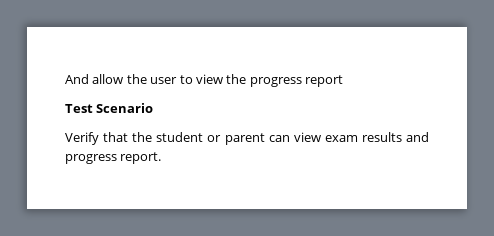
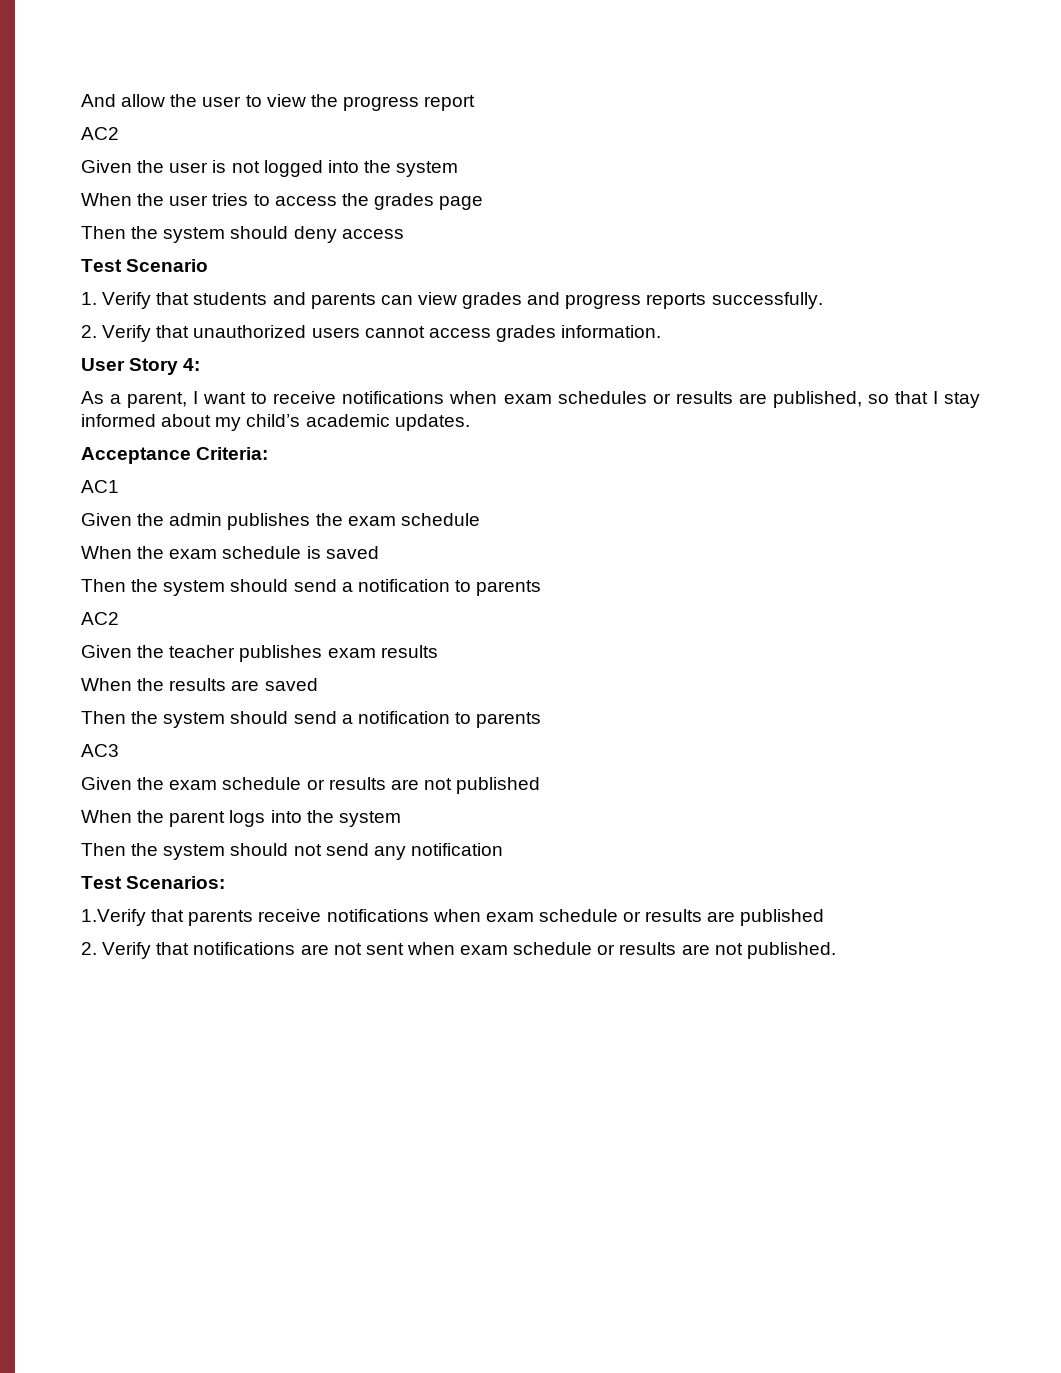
(343, 81) none -> [81,127,119,140] [81,160,459,177] [81,193,484,210] [81,226,404,243] // AC2 // Given the user is not logged into the system // When the user tries to access the grades page // Then the system should deny access
[65,132,430,145] [65,152,162,164] Verify that the student or parent can view exam results and progress report. -> [81,292,823,309] [81,325,662,342] [81,358,201,375] [81,391,980,408] [81,414,470,431] [81,447,269,464] [81,480,119,493] [81,513,480,530] [81,546,379,559] [81,579,542,596] [81,612,119,625] [81,645,438,662] [81,678,318,691] [81,711,542,728] [81,744,119,757] [81,777,541,794] [81,810,401,827] [81,843,503,860] [81,876,226,889] [81,909,825,926] [81,942,836,959] 1. Verify that students and parents can view grades and progress reports successfully. // 2. Verify that unauthorized users cannot access grades information. // User Story 4: // As a parent, I want to receive notifications when exam schedules or results are published, so that I stay informed about my child’s academic updates. // Acceptance Criteria: // AC1 // Given the admin publishes the exam schedule // When the exam schedule is saved // Then the system should send a notification to parents // AC2 // Given the teacher publishes exam results // When the results are saved // Then the system should send a notification to parents // AC3 // Given the exam schedule or results are not published // When the parent logs into the system // Then the system should not send any notification // Test Scenarios: // 1.Verify that parents receive notifications when exam schedule or results are published // 2. Verify that notifications are not sent when exam schedule or results are not published.

